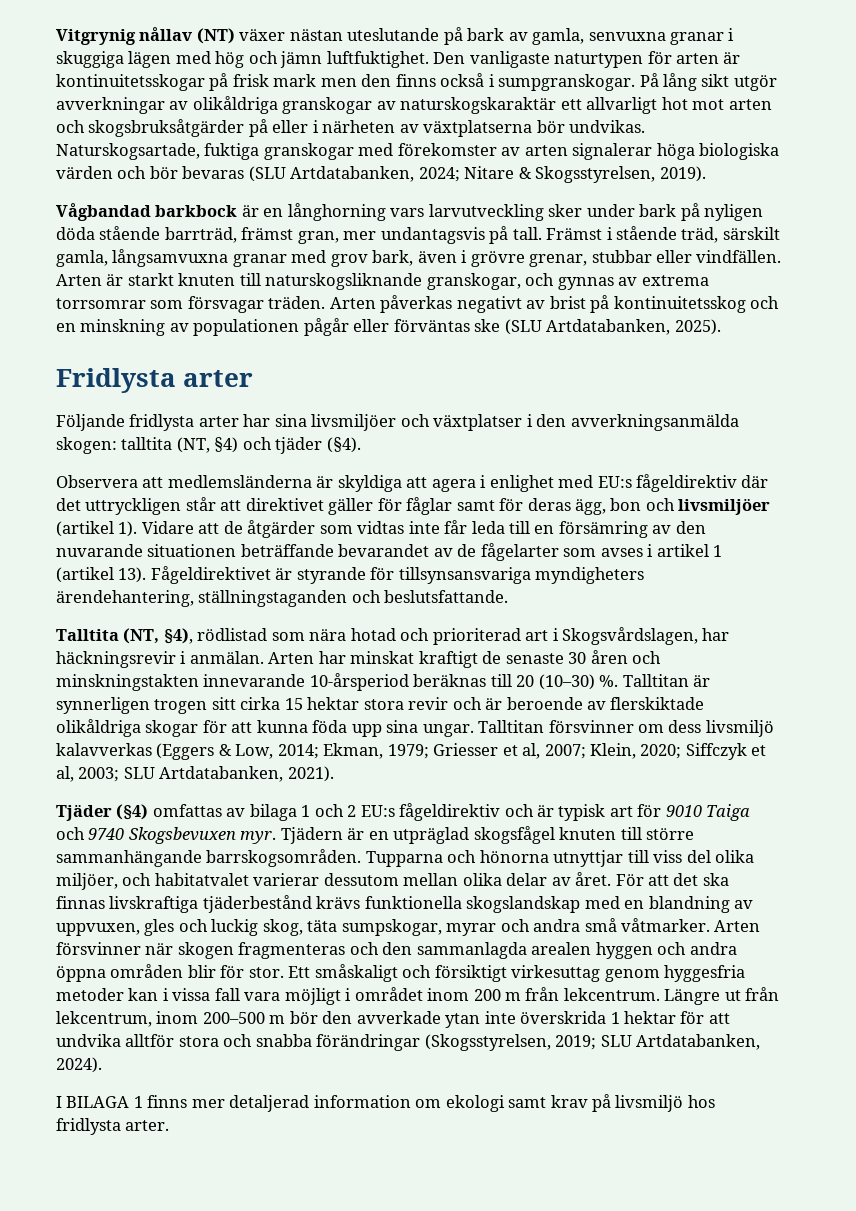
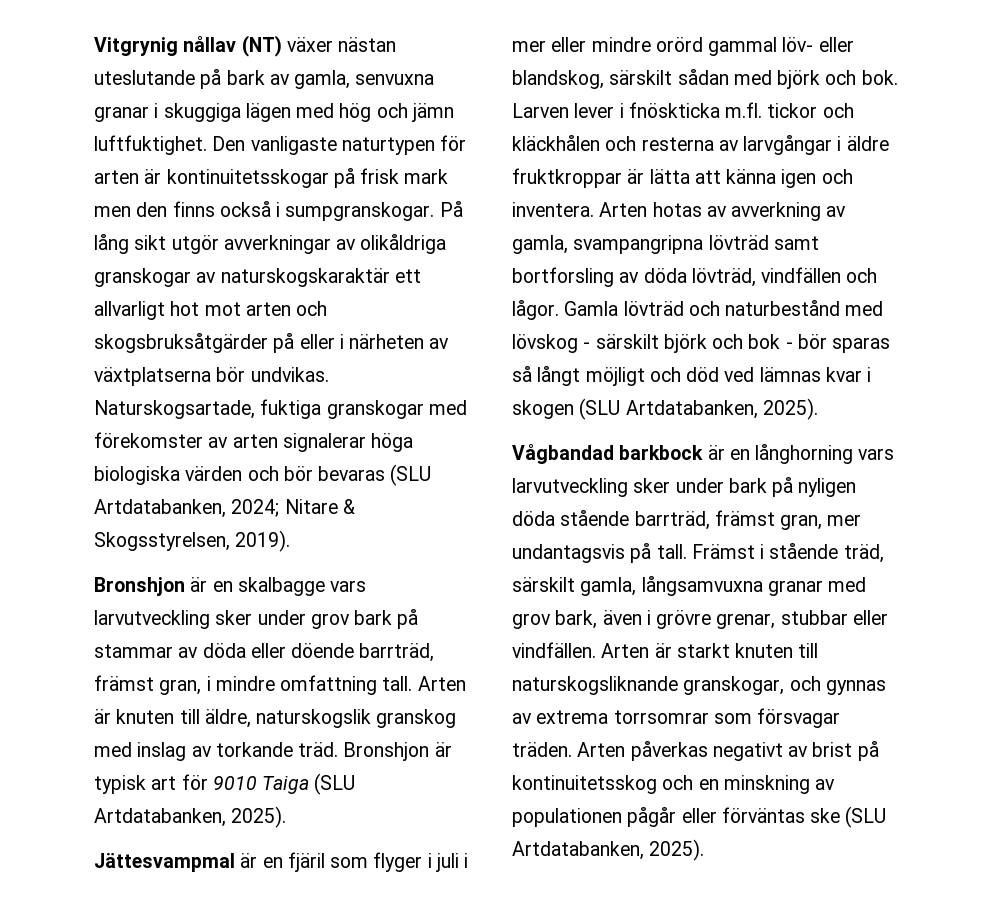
(706, 174) none -> [94,577,367,596] [94,609,419,629] [94,643,435,662] [94,675,466,695] [94,709,457,728] [94,742,452,761] [94,773,356,795] [94,806,287,828] [94,852,469,872] [512,37,854,56] [512,69,898,89] [512,102,854,118] [512,135,889,155] [512,168,853,188] [512,202,847,221] [512,235,819,254] [512,267,878,287] [512,300,884,320] [512,334,891,353] [512,366,872,386] [512,398,818,420] // Bronshjon är en skalbagge vars larvutveckling sker under grov bark på stammar av döda eller döende barrträd, främst gran, i mindre omfattning tall. Arten är knuten till äldre, naturskogslik granskog med inslag av torkande träd. Bronshjon är typisk art för 9010 Taiga (SLU Artdatabanken, 2025). // Jättesvampmal är en fjäril som flyger i juli i mer eller mindre orörd gammal löv- eller blandskog, särskilt sådan med björk och bok. Larven lever i fnöskticka m.fl. tickor och kläckhålen och resterna av larvgångar i äldre fruktkroppar är lätta att känna igen och inventera. Arten hotas av avverkning av gamla, svampangripna lövträd samt bortforsling av döda lövträd, vindfällen och lågor. Gamla lövträd och naturbestånd med lövskog - särskilt björk och bok - bör sparas så långt möjligt och död ved lämnas kvar i skogen (SLU Artdatabanken, 2025).
[56,368,254,393] [56,414,739,431] [56,437,361,454] [56,474,769,492] [56,497,771,515] [56,520,706,538] [56,543,723,561] [56,566,645,584] [56,590,509,607] [56,627,730,645] [56,650,662,668] [56,673,711,691] [56,697,705,714] [56,719,774,737] [56,743,767,760] [56,766,334,782] [56,803,751,821] [56,826,695,844] [56,849,755,867] [56,872,729,890] [56,895,754,913] [56,918,761,936] [56,942,737,959] [56,964,746,982] [56,987,780,1005] [56,1011,730,1028] [56,1034,761,1051] [56,1057,102,1073] [56,1094,715,1112] [56,1118,170,1135] // Fridlysta arter // Följande fridlysta arter har sina livsmiljöer och växtplatser i den avverkningsanmälda skogen: talltita (NT, §4) och tjäder (§4). // Observera att medlemsländerna är skyldiga att agera i enlighet med EU:s fågeldirektiv där det uttryckligen står att direktivet gäller för fåglar samt för deras ägg, bon och livsmiljöer (artikel 1). Vidare att de åtgärder som vidtas inte får leda till en försämring av den nuvarande situationen beträffande bevarandet av de fågelarter som avses i artikel 1 (artikel 13). Fågeldirektivet är styrande för tillsynsansvariga myndigheters ärendehantering, ställningstaganden och beslutsfattande. // Talltita (NT, §4), rödlistad som nära hotad och prioriterad art i Skogsvårdslagen, har häckningsrevir i anmälan. Arten har minskat kraftigt de senaste 30 åren och minskningstakten innevarande 10-årsperiod beräknas till 20 (10–30) %. Talltitan är synnerligen trogen sitt cirka 15 hektar stora revir och är beroende av flerskiktade olikåldriga skogar för att kunna föda upp sina ungar. Talltitan försvinner om dess livsmiljö kalavverkas (Eggers & Low, 2014; Ekman, 1979; Griesser et al, 2007; Klein, 2020; Siffczyk et al, 2003; SLU Artdatabanken, 2021). // Tjäder (§4) omfattas av bilaga 1 och 2 EU:s fågeldirektiv och är typisk art för 9010 Taiga och 9740 Skogsbevuxen myr. Tjädern är en utpräglad skogsfågel knuten till större sammanhängande barrskogsområden. Tupparna och hönorna utnyttjar till viss del olika miljöer, och habitatvalet varierar dessutom mellan olika delar av året. För att det ska finnas livskraftiga tjäderbestånd krävs funktionella skogslandskap med en blandning av uppvuxen, gles och luckig skog, täta sumpskogar, myrar och andra små våtmarker. Arten försvinner när skogen fragmenteras och den sammanlagda arealen hyggen och andra öppna områden blir för stor. Ett småskaligt och försiktigt virkesuttag genom hyggesfria metoder kan i vissa fall vara möjligt i området inom 200 m från lekcentrum. Längre ut från lekcentrum, inom 200–500 m bör den avverkade ytan inte överskrida 1 hektar för att undvika alltför stora och snabba förändringar (Skogsstyrelsen, 2019; SLU Artdatabanken, 2024). // I BILAGA 1 finns mer detaljerad information om ekologi samt krav på livsmiljö hos fridlysta arter. -> (705, 850) none

